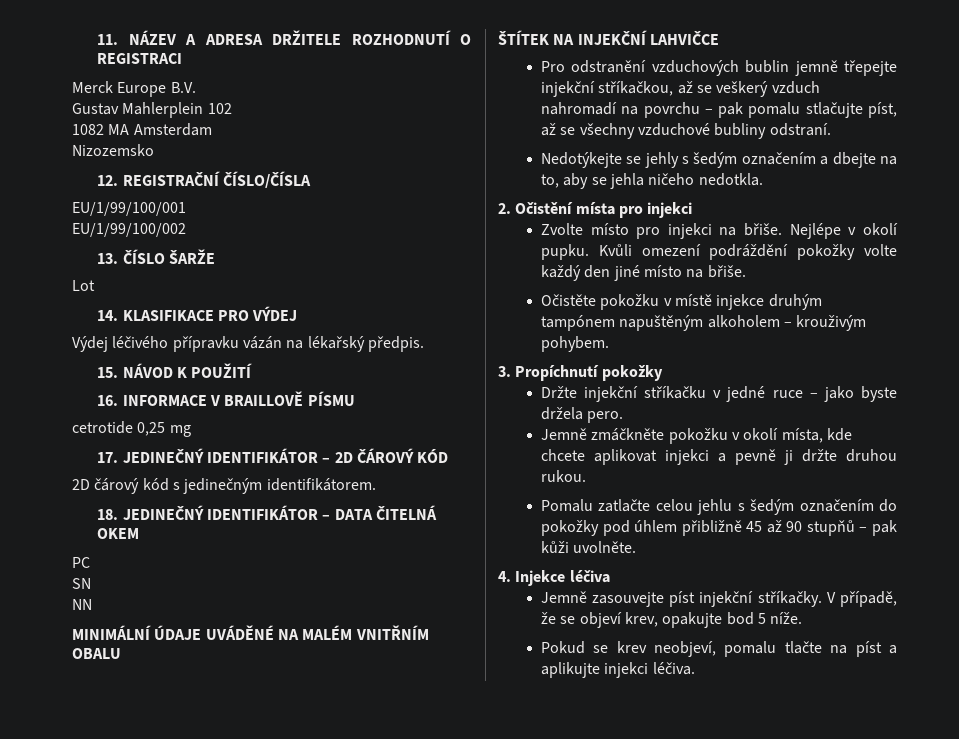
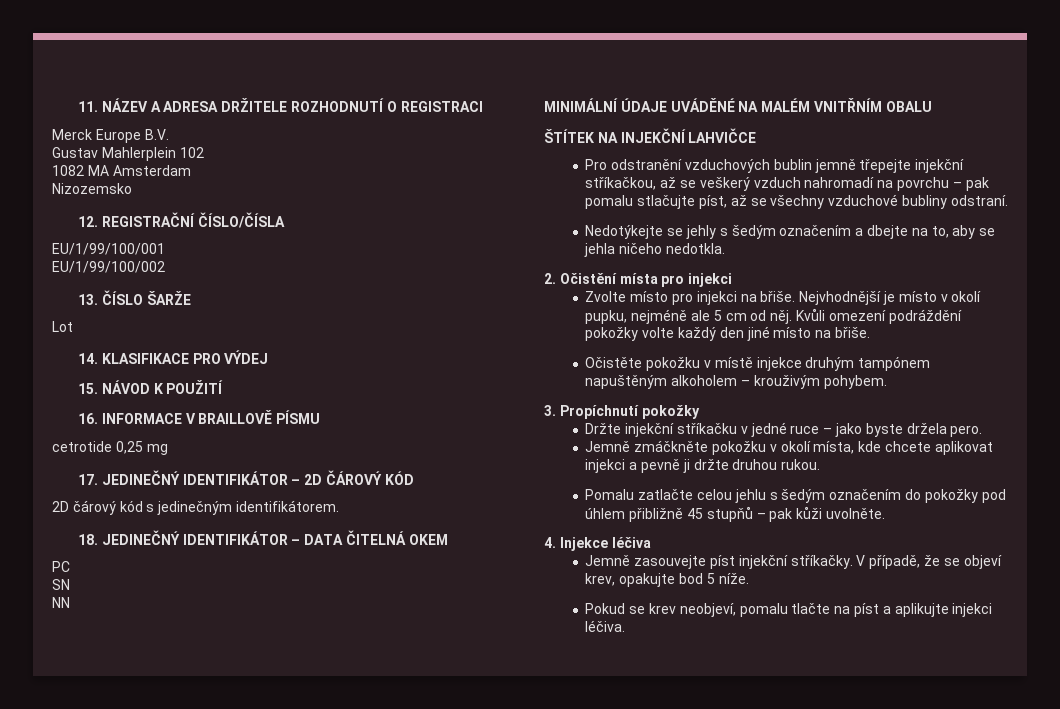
[72,336,424,352] // Výdej léčivého přípravku vázán na lékařský předpis. -> (269, 357) none
[789,223,898,239] [540,244,589,260] Nejlépe v okolí pupku. -> [799,291,982,305] [585,309,793,324] Nejvhodnější je místo v okolí pupku, nejméně ale 5 cm od něj.
[766,520,803,533] až 90 -> (704, 513) none

